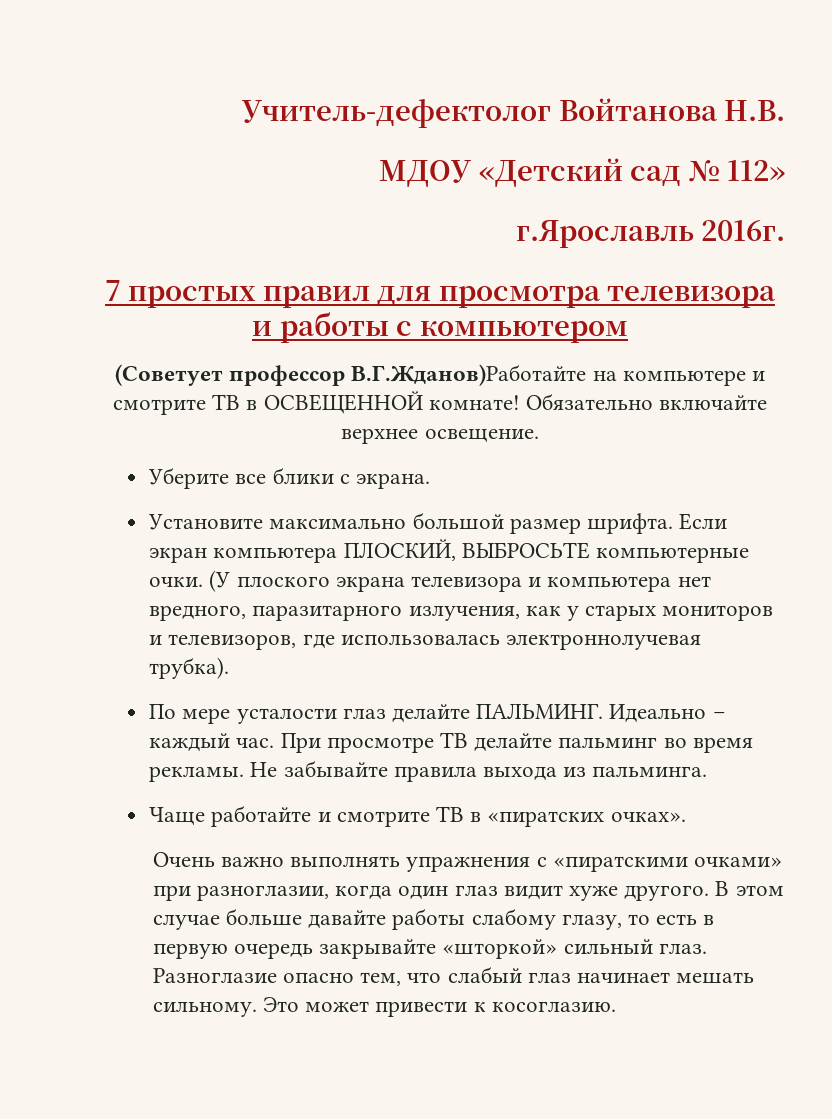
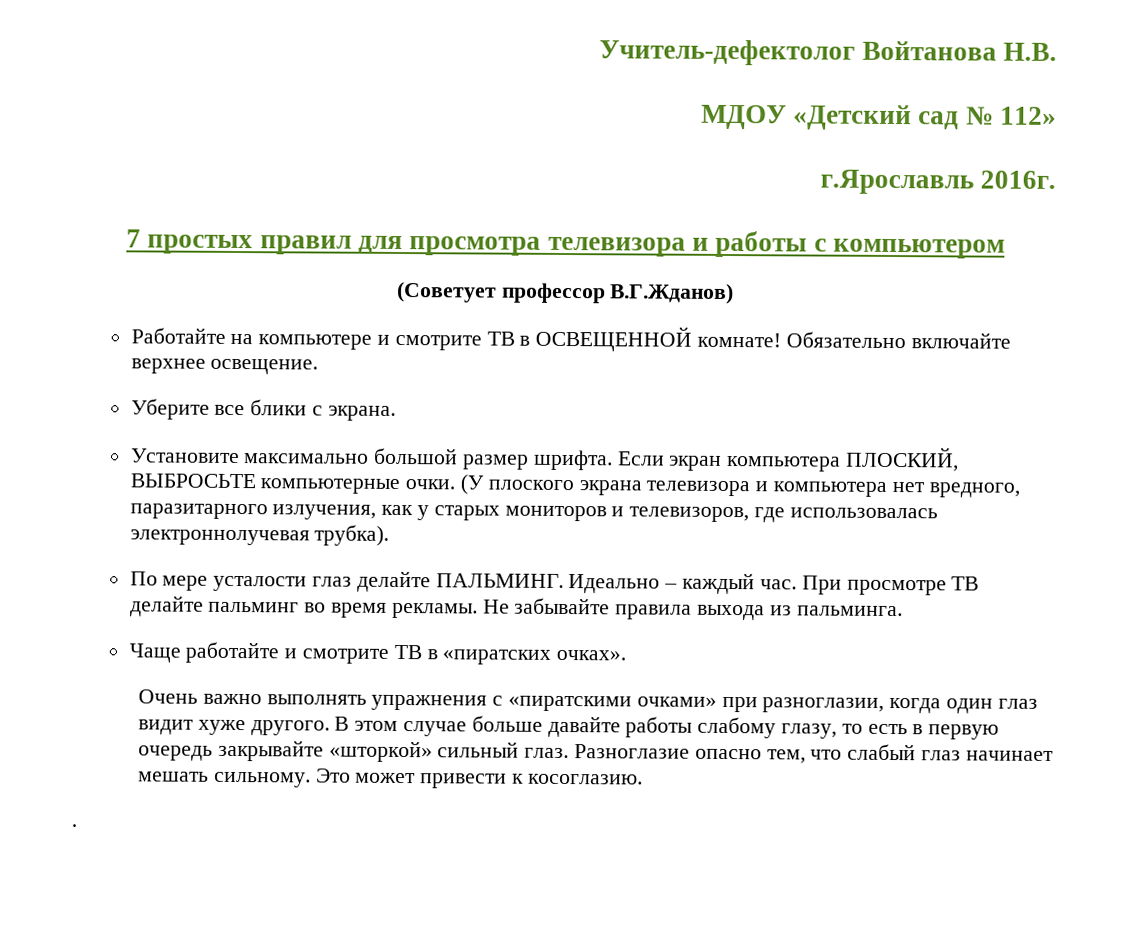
[351,364,587,386] В.Г.Жданов)Работайте -> [610,283,735,305] [130,327,226,344] В.Г.Жданов) // Работайте
(616, 1006) none -> [71,824,77,828] // .

